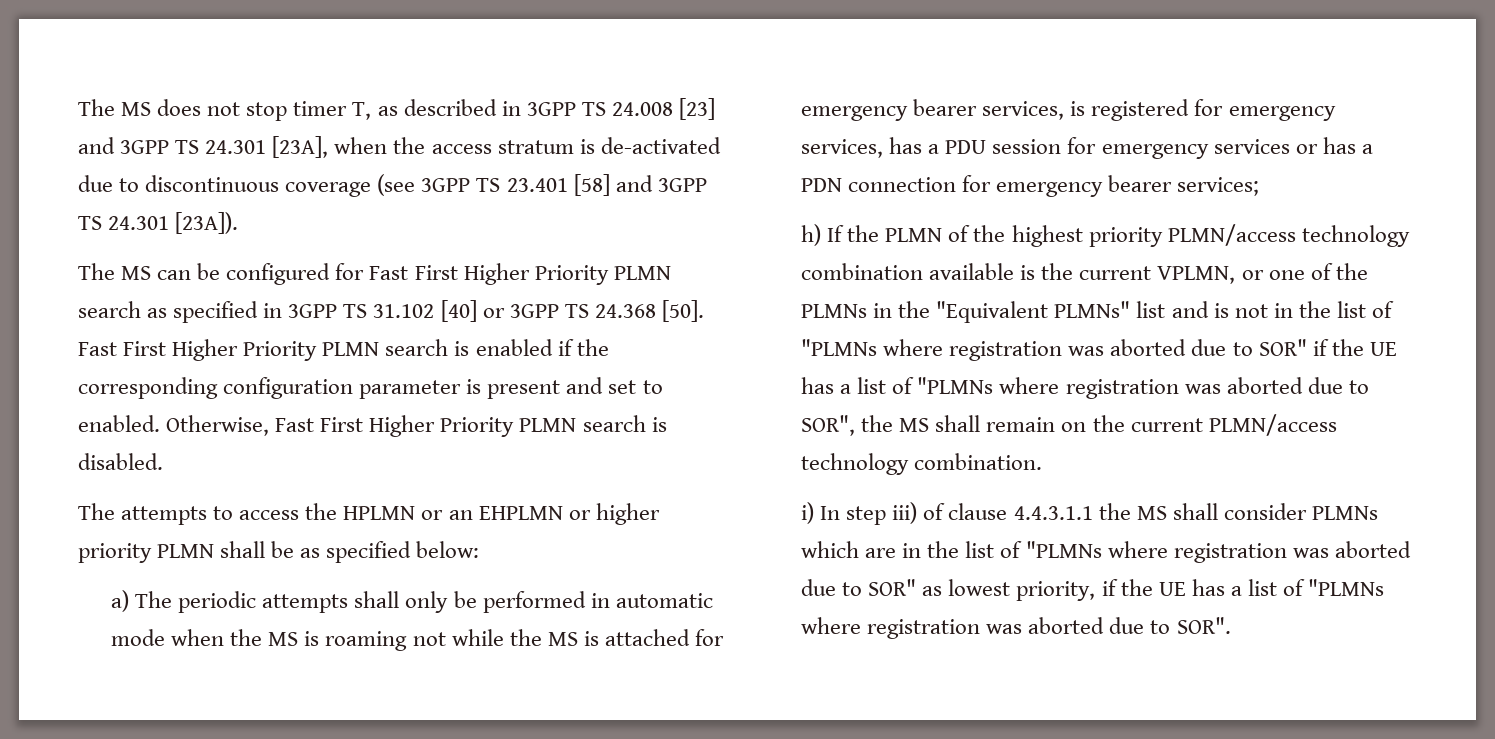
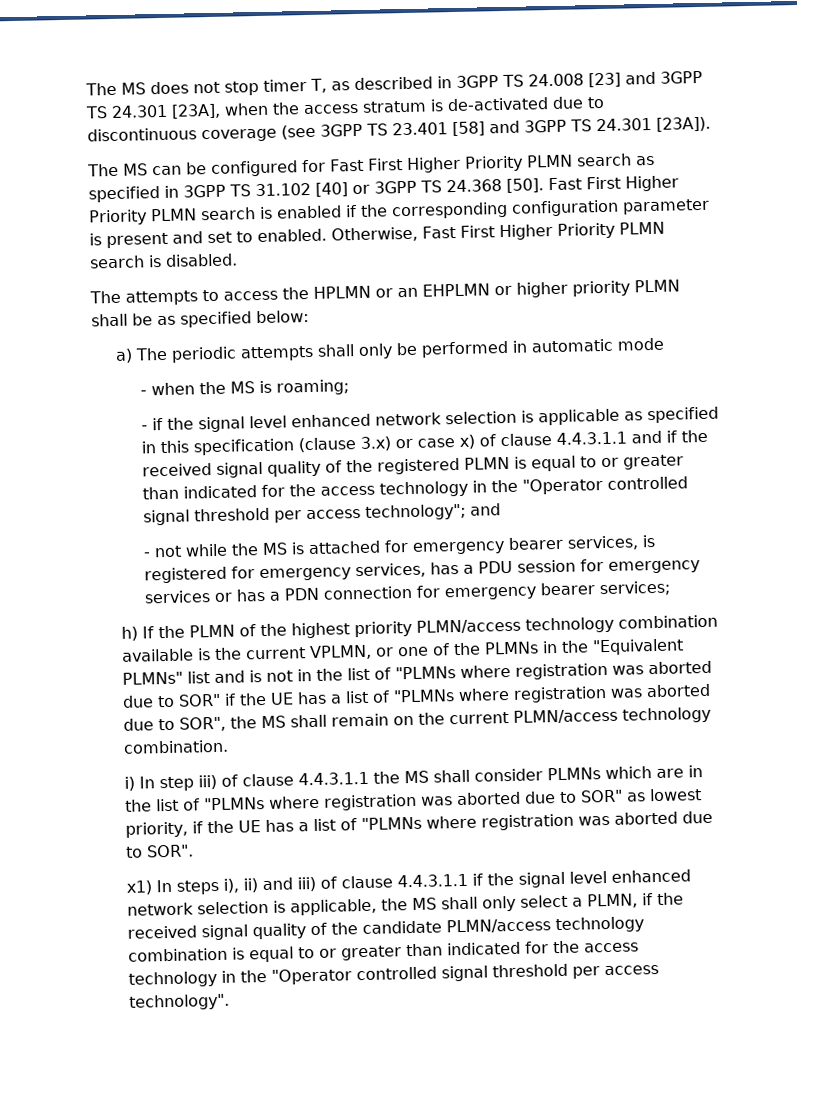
(166, 637) none -> [140,390,148,396] // -
[325,631,408,651] roaming -> [276,379,350,396] [141,406,720,433] [141,429,709,456] [142,454,685,478] [142,476,689,500] [143,503,502,526] [144,552,152,558] roaming; // - if the signal level enhanced network selection is applicable as specified in this specification (clause 3.x) or case x) of clause 4.4.3.1.1 and if the received signal quality of the registered PLMN is equal to or greater than indicated for the access technology in the "Operator controlled signal threshold per access technology"; and // -
(1231, 625) none -> [126,869,692,895] [127,892,685,916] [127,916,645,941] [128,940,640,963] [128,963,660,988] [129,993,231,1011] // x1) In steps i), ii) and iii) of clause 4.4.3.1.1 if the signal level enhanced network selection is applicable, the MS shall only select a PLMN, if the received signal quality of the candidate PLMN/access technology combination is equal to or greater than indicated for the access technology in the "Operator controlled signal threshold per access technology".

